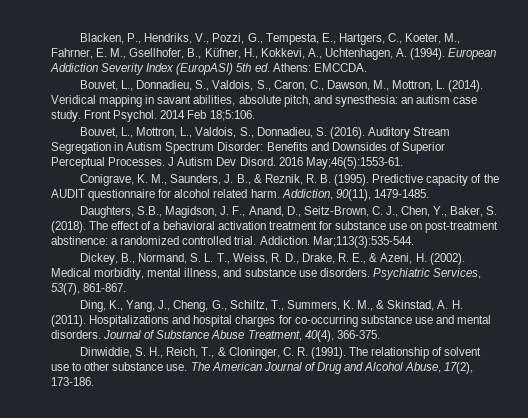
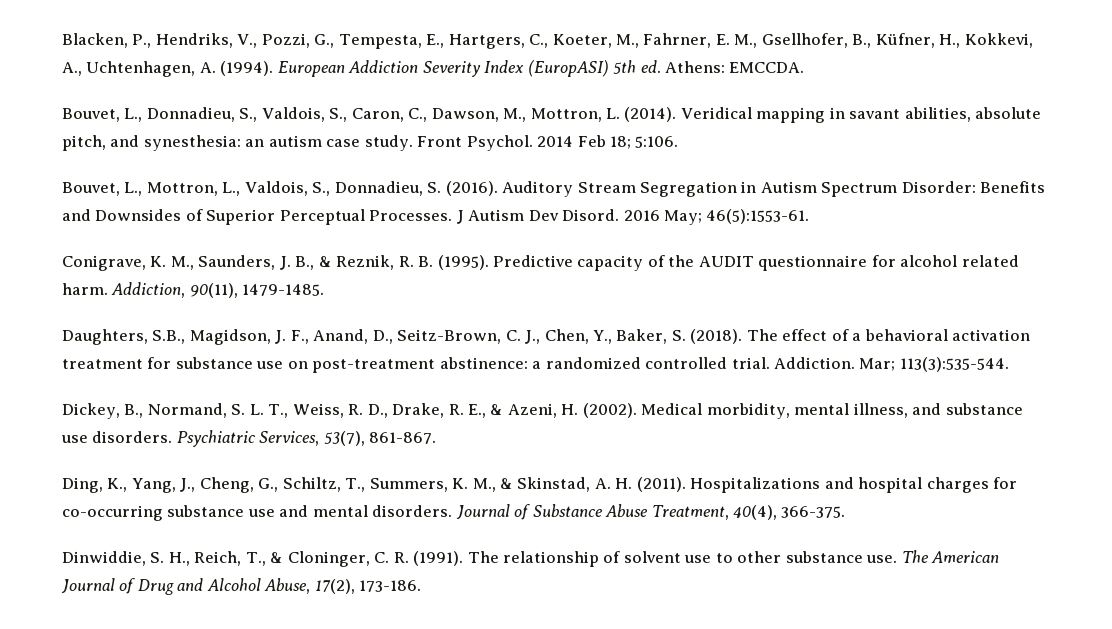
[209,110,255,121] 18;5:106. -> [610,136,679,149] 18; 5:106.
[305,157,403,169] May;46(5):1553-61. -> [664,209,810,225] May; 46(5):1553-61.
[312,236,414,248] Mar;113(3):535-544. -> [859,357,1009,372] Mar; 113(3):535-544.

